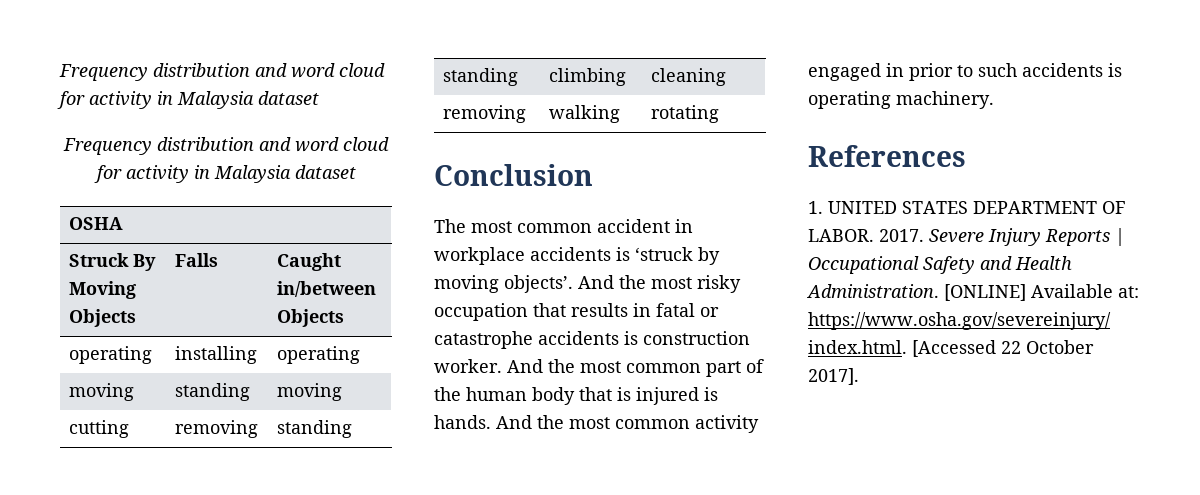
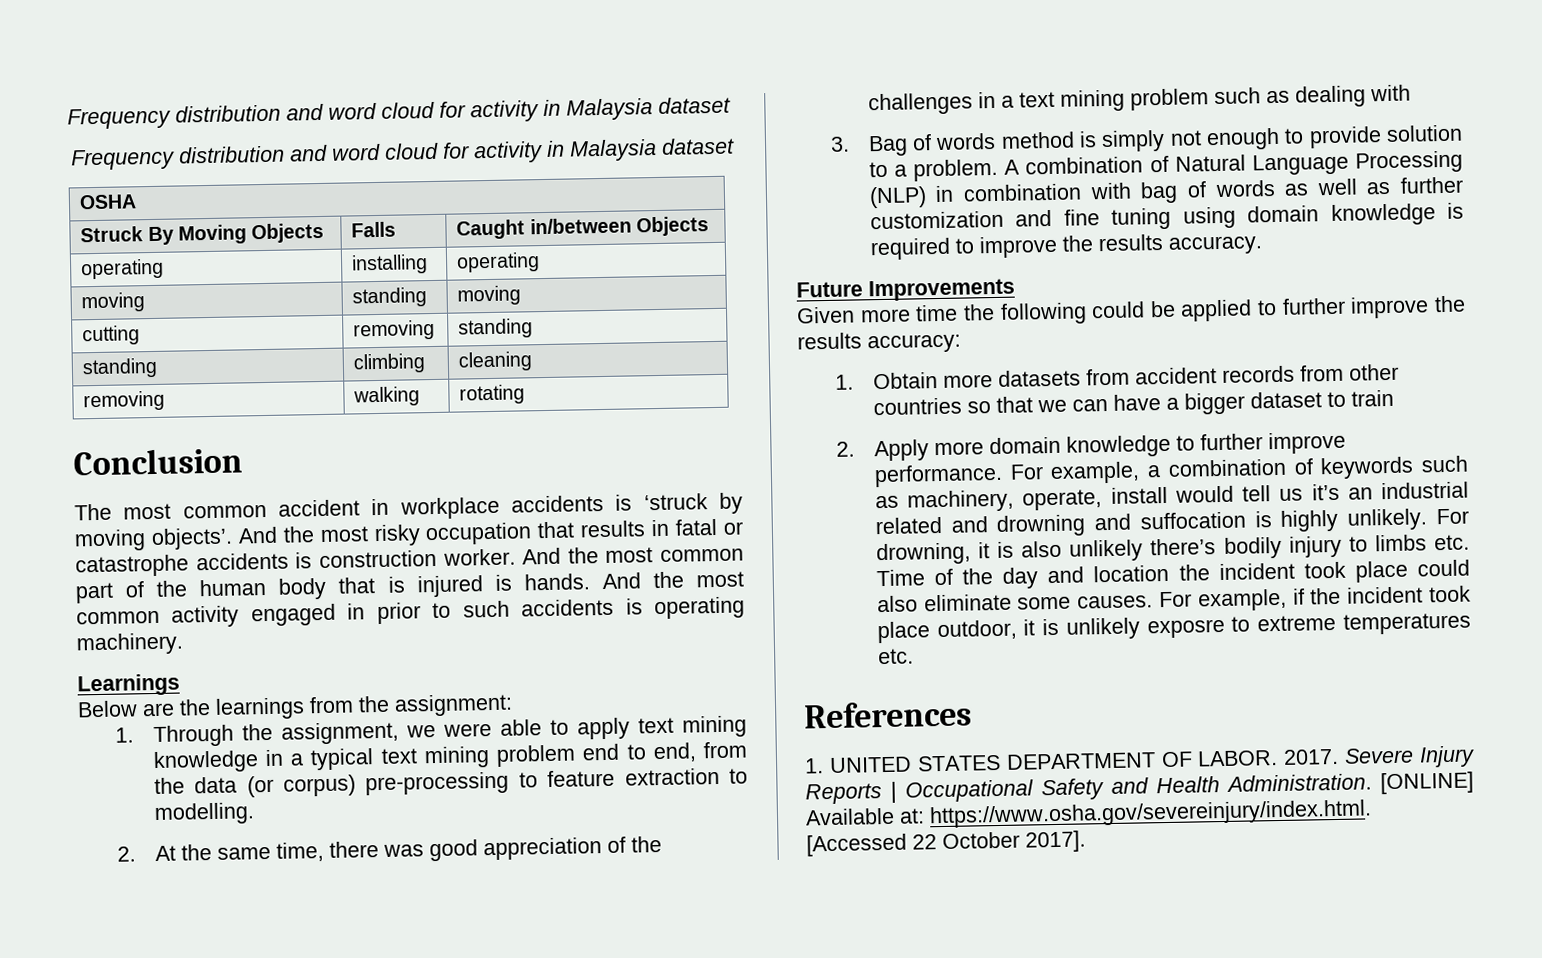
(994, 100) none -> [77,673,180,697] [77,693,513,720] [115,715,747,748] [152,741,747,774] [153,767,748,798] [153,802,255,826] [117,836,662,862] [867,84,1411,116] [830,124,1463,157] [868,150,1463,182] [868,176,1464,209] [869,202,1464,230] [869,233,1263,261] [796,278,1015,302] [796,295,1466,325] [797,332,961,354] [835,363,1399,390] [872,389,1394,416] [836,431,1346,462] [873,455,1468,488] [874,481,1469,513] [874,508,1469,537] [875,534,1470,566] [875,559,1470,589] [876,585,1471,613] [876,612,1471,644] [877,648,914,665] // Learnings // Below are the learnings from the assignment: // 1. Through the assignment, we were able to apply text mining knowledge in a typical text mining problem end to end, from the data (or corpus) pre-processing to feature extraction to modelling. // 2. At the same time, there was good appreciation of the challenges in a text mining problem such as dealing with // 3. Bag of words method is simply not enough to provide solution to a problem. A combination of Natural Language Processing (NLP) in combination with bag of words as well as further customization and fine tuning using domain knowledge is required to improve the results accuracy. // Future Improvements // Given more time the following could be applied to further improve the results accuracy: // 1. Obtain more datasets from accident records from other countries so that we can have a bigger dataset to train // 2. Apply more domain knowledge to further improve performance. For example, a combination of keywords such as machinery, operate, install would tell us it’s an industrial related and drowning and suffocation is highly unlikely. For drowning, it is also unlikely there’s bodily injury to limbs etc. Time of the day and location the incident took place could also eliminate some causes. For example, if the incident took place outdoor, it is unlikely exposre to extreme temperatures etc.

